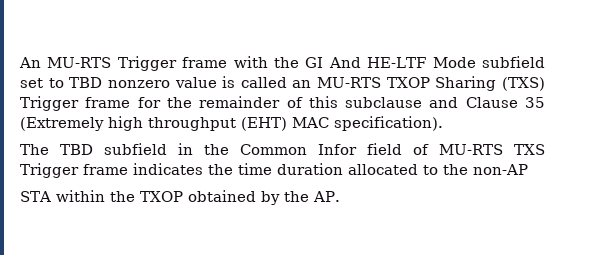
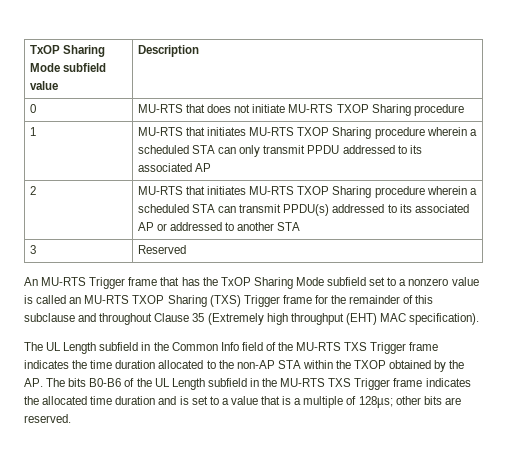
[19,56,427,71] An MU-RTS Trigger frame with the GI And HE-LTF -> [29,45,106,57] [29,63,107,72] [29,81,58,90] [137,45,199,57] [29,104,36,113] [137,104,464,116] [29,127,36,136] [137,127,477,139] [137,145,422,157] [137,163,212,172] [29,186,36,195] [137,186,477,198] [137,204,469,216] [137,222,301,231] [29,245,36,254] [137,245,186,254] [24,277,293,289] TxOP Sharing Mode subfield value | Description // 0 | MU-RTS that does not initiate MU-RTS TXOP Sharing procedure // 1 | MU-RTS that initiates MU-RTS TXOP Sharing procedure wherein a scheduled STA can only transmit PPDU addressed to its associated AP // 2 | MU-RTS that initiates MU-RTS TXOP Sharing procedure wherein a scheduled STA can transmit PPDU(s) addressed to its associated AP or addressed to another STA // 3 | Reserved // An MU-RTS Trigger frame that has the TxOP Sharing
[69,77,103,88] TBD -> [399,279,407,286] a
(459, 102) none -> [99,313,153,325] throughout
[60,144,93,155] TBD -> [46,342,97,354] UL Length
[318,144,357,155] Infor -> [220,342,239,351] Info
(429, 149) none -> [278,342,294,351] the
(528, 169) // -> (275, 364) none
(340, 196) none -> [46,378,471,390] [24,396,461,408] [24,414,71,423] The bits B0-B6 of the UL Length subfield in the MU-RTS TXS Trigger frame indicates the allocated time duration and is set to a value that is a multiple of 128µs; other bits are reserved.

